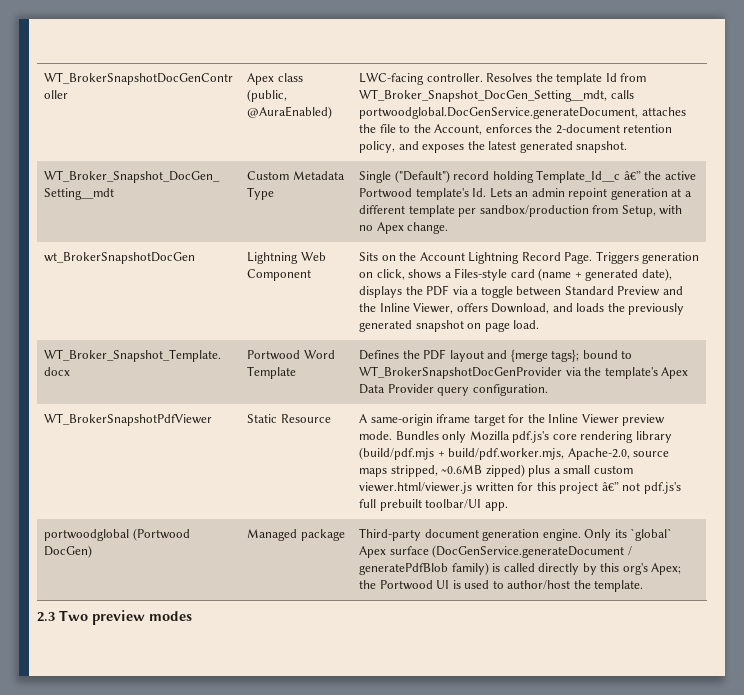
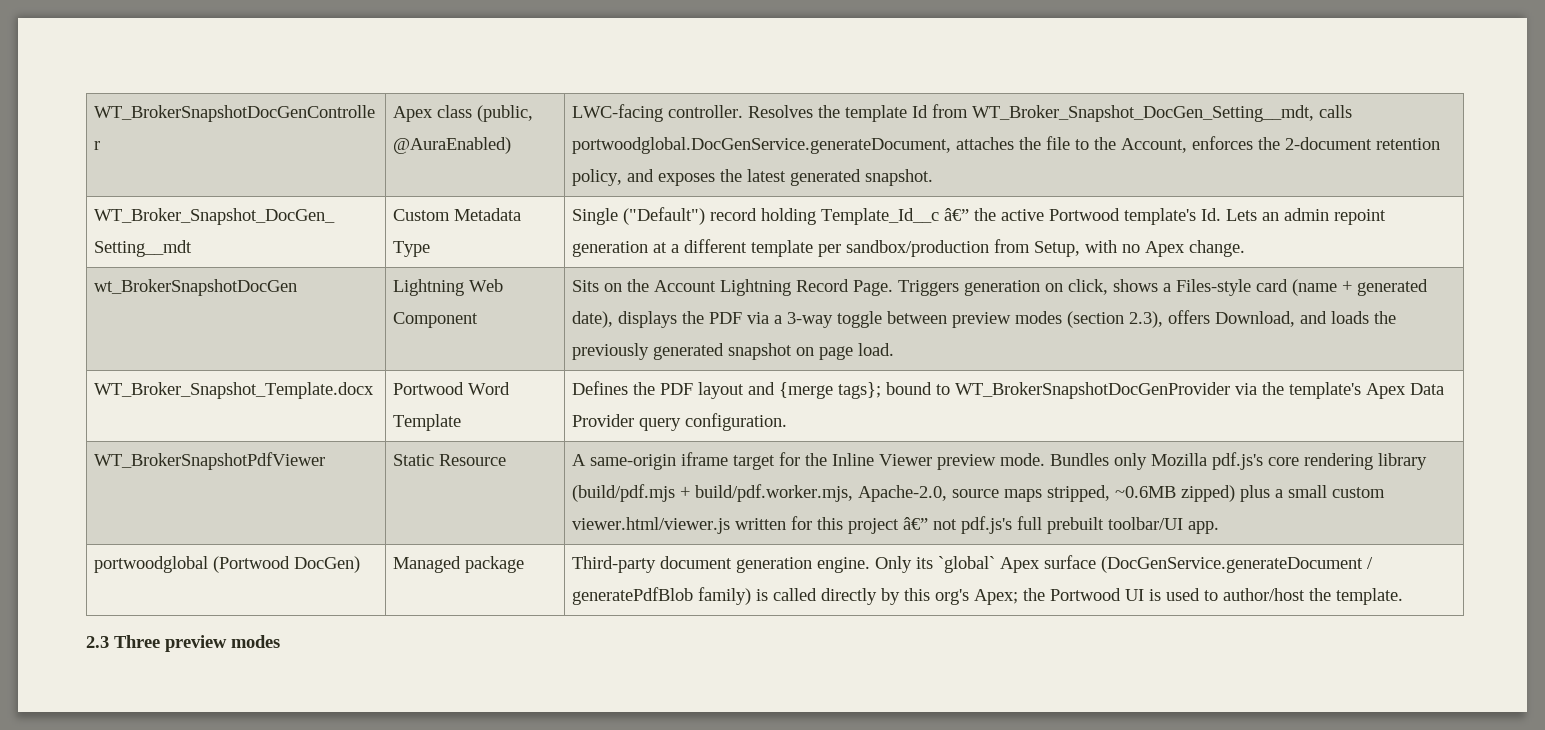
(479, 292) none -> [787,312,834,328] 3-way
[564,286,683,296] [359,303,454,314] Standard Preview and the Inline Viewer, -> [952,311,1164,328] preview modes (section 2.3),
[59,610,88,621] Two -> [114,635,160,648] Three

